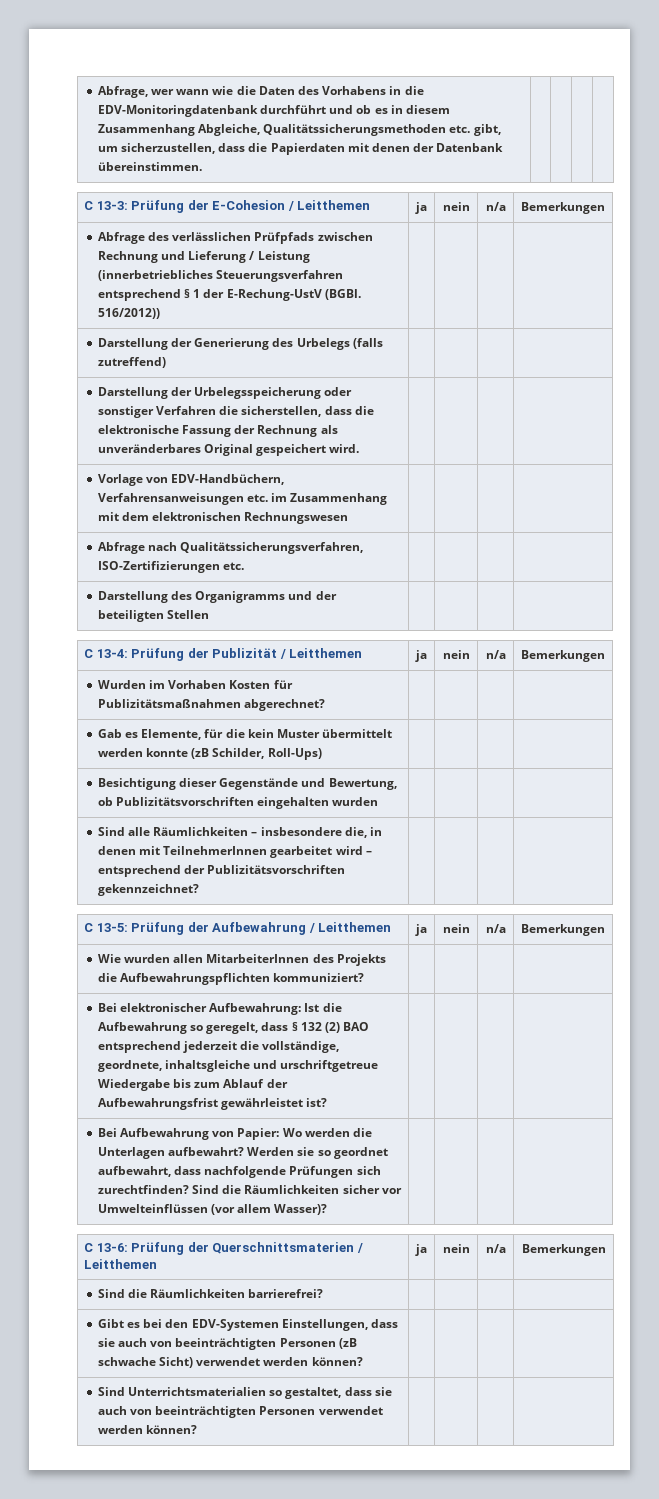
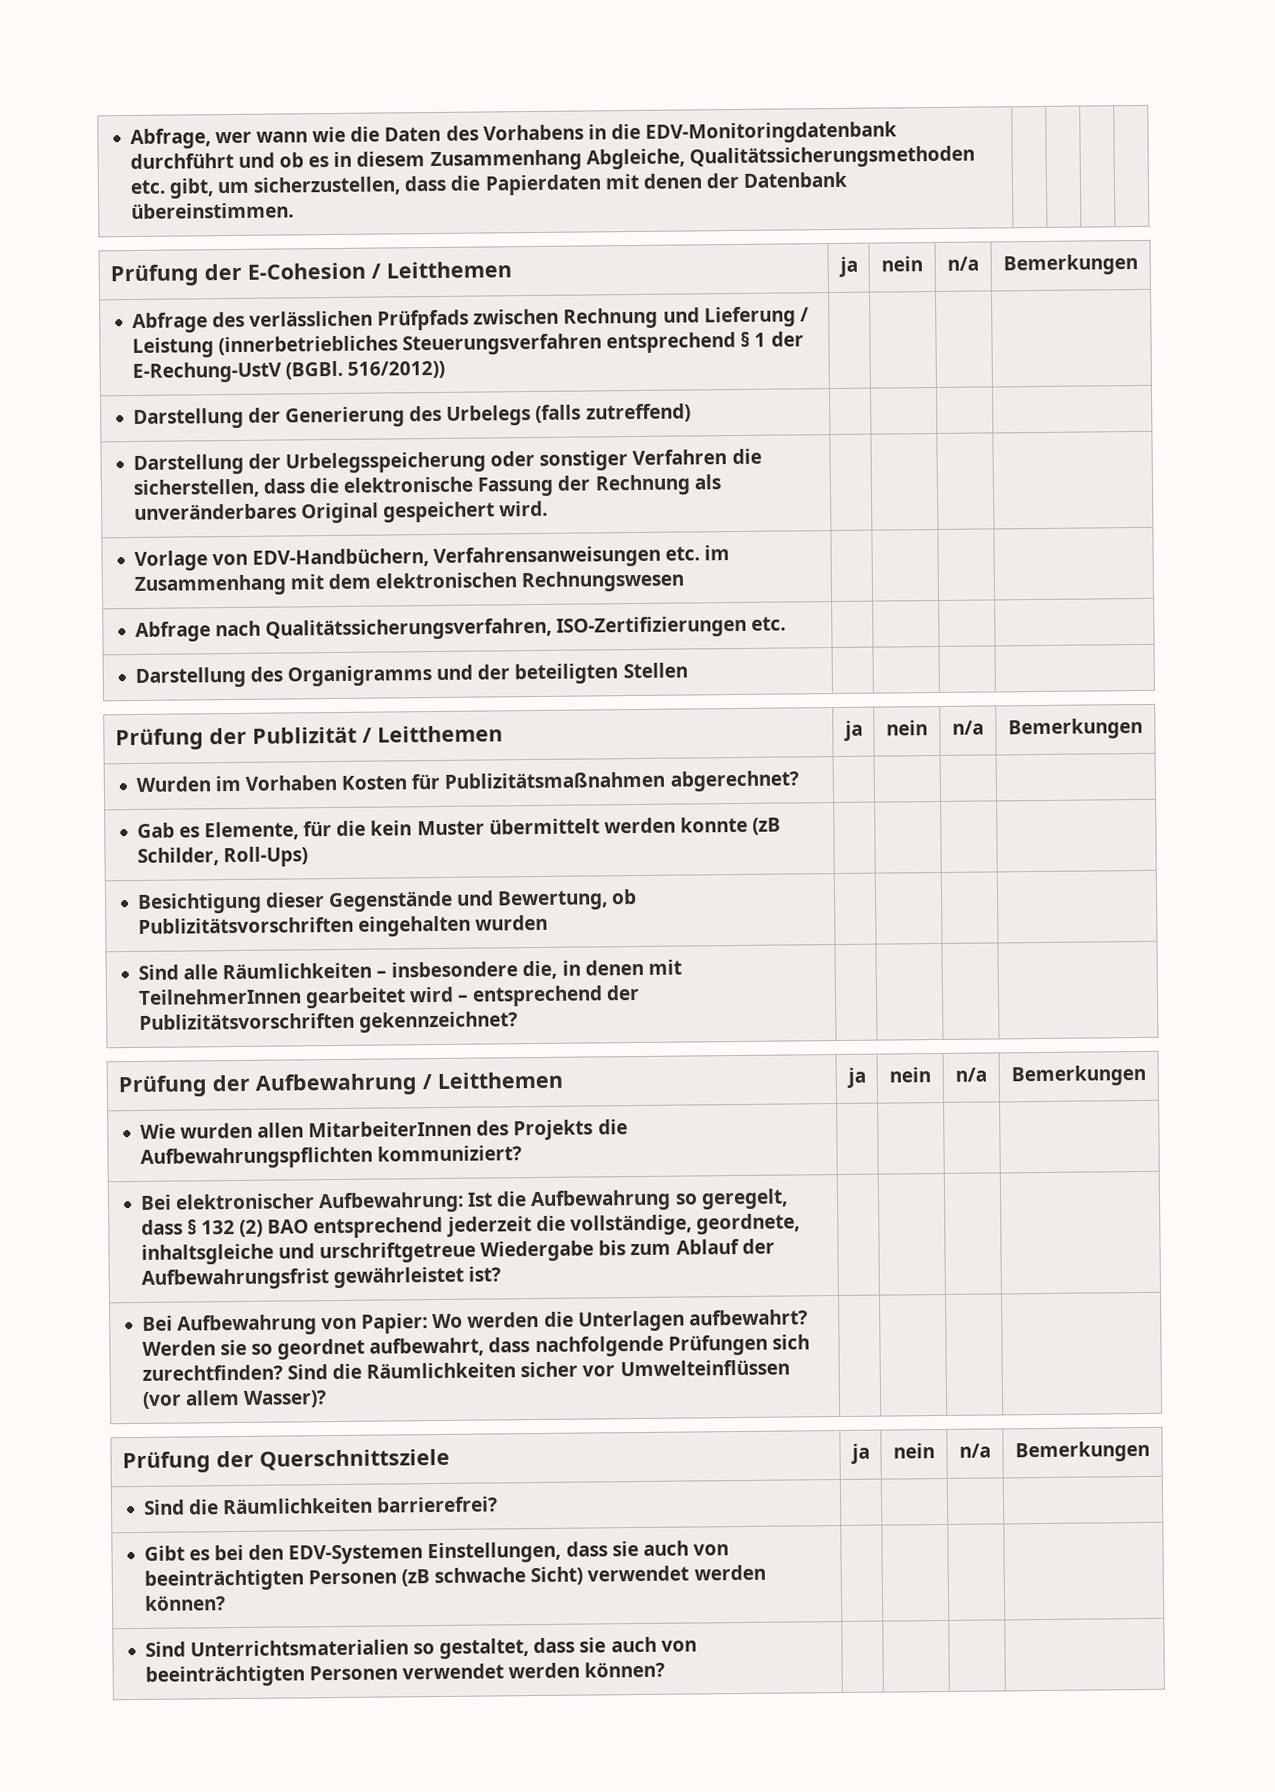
[84,201,128,210] C 13-3: -> (294, 211) none
[84,649,128,658] C 13-4: -> (688, 670) none
[84,923,128,932] C 13-5: -> (518, 1022) none
[84,1242,363,1255] [84,1259,158,1269] C 13-6: Prüfung der Querschnittsmaterien / Leitthemen -> [121,1448,450,1474] Prüfung der Querschnittsziele

